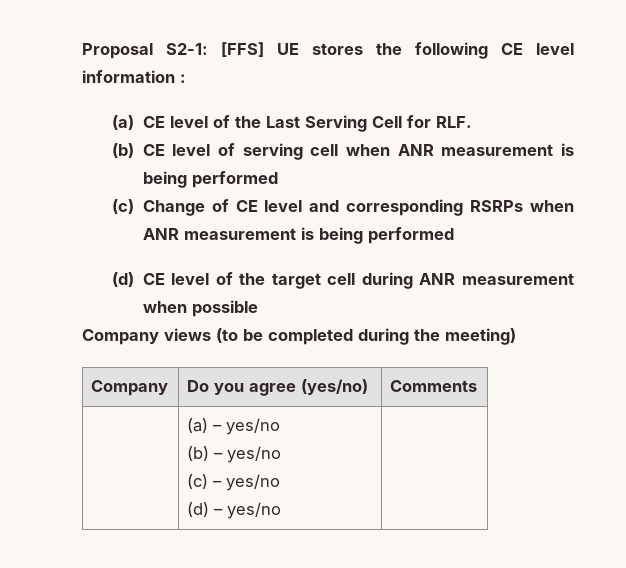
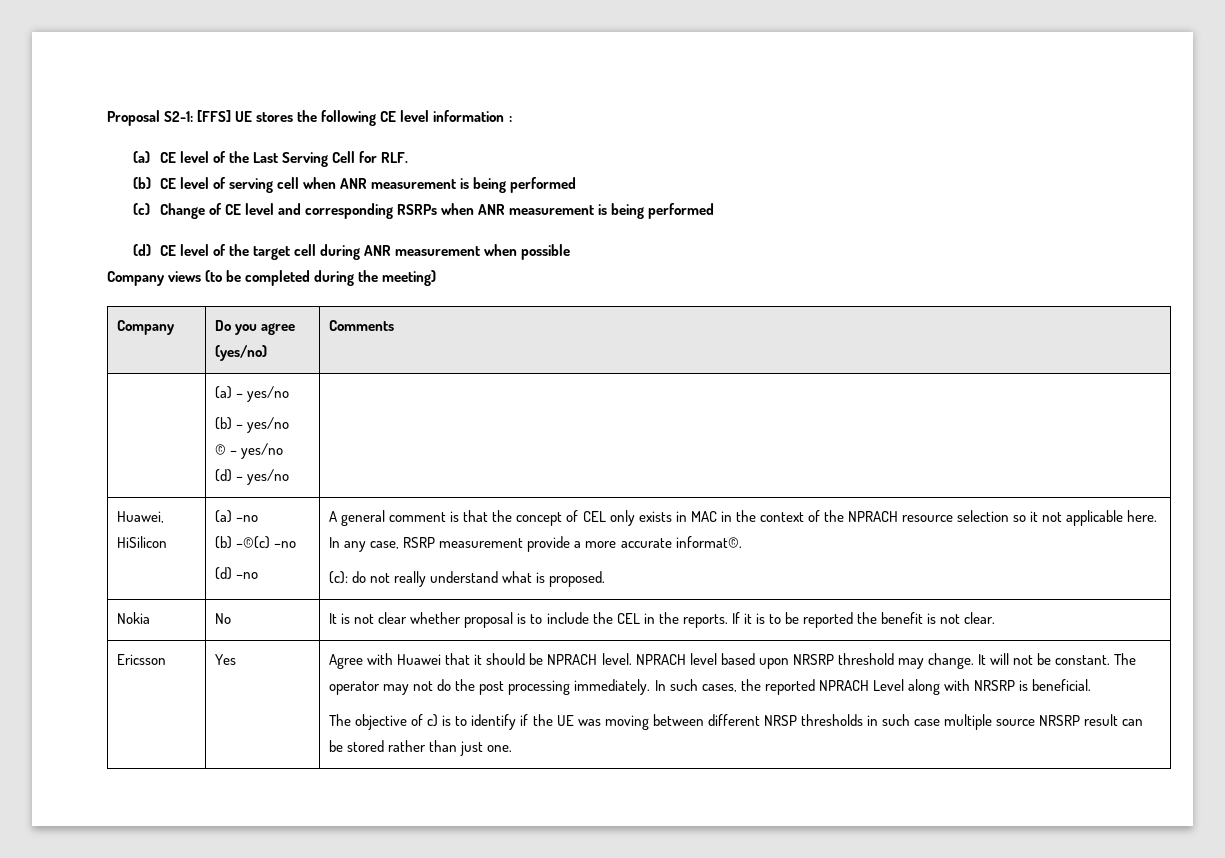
[187,474,209,489] (c) -> [215,444,227,455] ©
(282, 510) none -> [117,511,165,523] [117,536,168,548] [215,510,259,523] [215,536,297,549] [215,567,259,580] [329,510,1158,526] [329,536,742,552] [329,571,606,587] [117,612,151,624] [215,613,232,624] [329,612,996,628] [117,654,167,665] [215,654,237,665] [329,653,1137,669] [329,679,1092,695] [329,714,1144,730] [329,740,513,756] // Huawei, HiSilicon | (a) –no // (b) –©(c) –no // (d) –no | A general comment is that the concept of CEL only exists in MAC in the context of the NPRACH resource selection so it not applicable here. In any case, RSRP measurement provide a more accurate informat©. // (c): do not really understand what is proposed. // Nokia | No | It is not clear whether proposal is to include the CEL in the reports. If it is to be reported the benefit is not clear. // Ericsson | Yes | Agree with Huawei that it should be NPRACH level. NPRACH level based upon NRSRP threshold may change. It will not be constant. The operator may not do the post processing immediately. In such cases, the reported NPRACH Level along with NRSRP is beneficial. // The objective of c) is to identify if the UE was moving between different NRSP thresholds in such case multiple source NRSRP result can be stored rather than just one.

